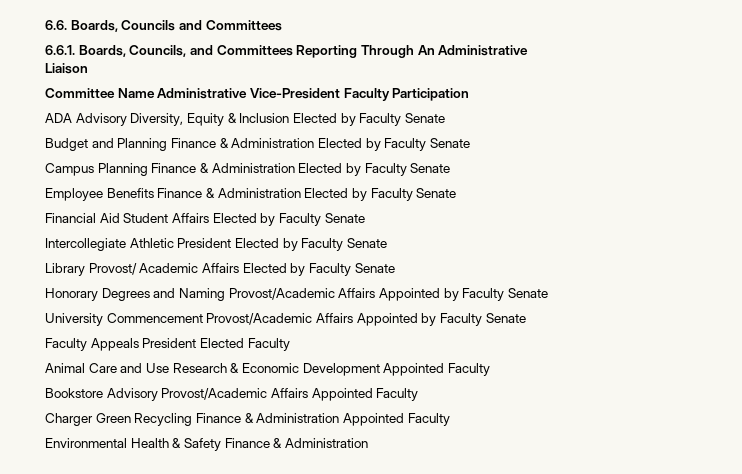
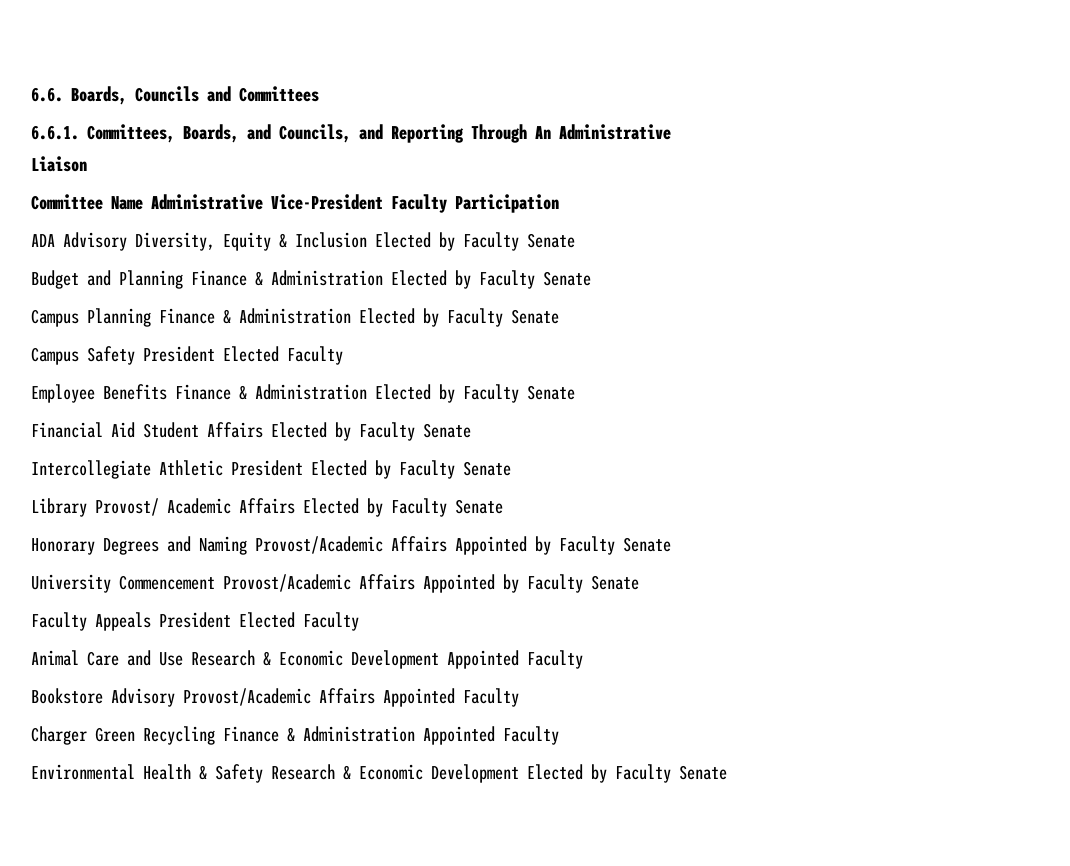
[78,45,126,57] Boards, -> [87,124,271,143] Committees, Boards, and
[216,45,293,56] Committees -> (383, 132) none
(451, 168) none -> [31,346,343,365] // Campus Safety President Elected Faculty
[224,438,368,448] Finance & Administration -> [271,764,727,783] Research & Economic Development Elected by Faculty Senate

